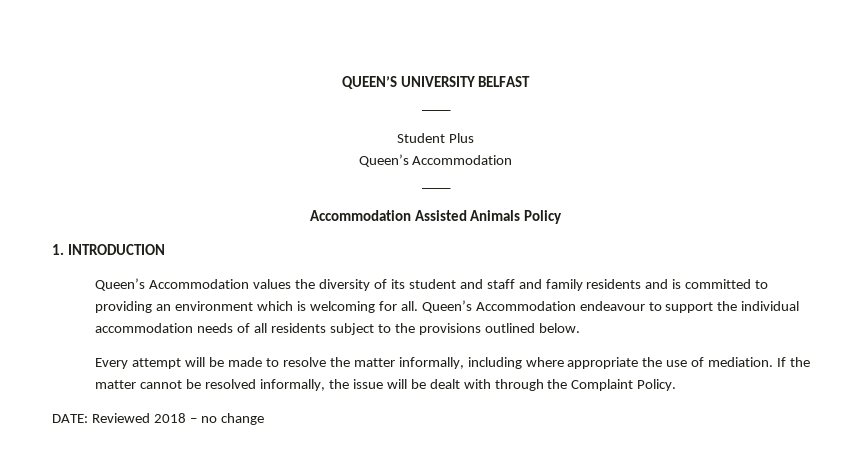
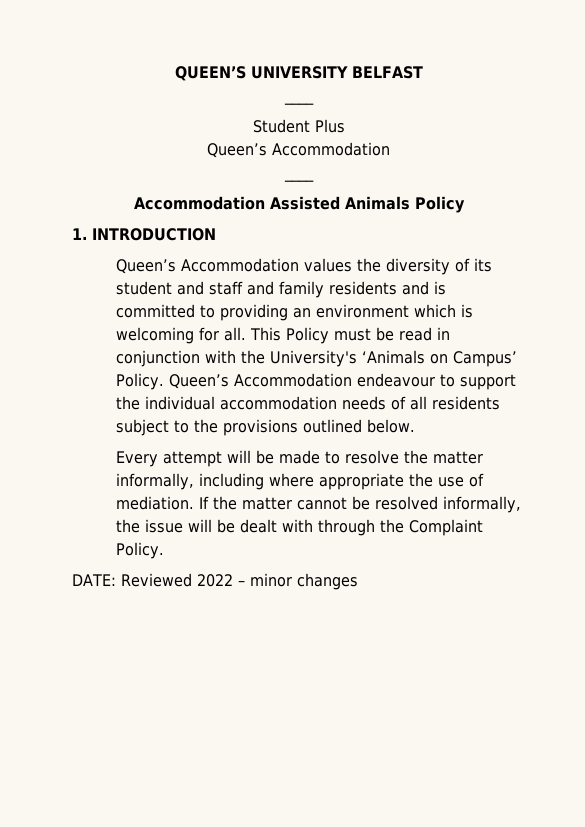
(418, 306) none -> [249,327,450,344] [115,350,517,367] [115,373,164,390] This Policy must be read in conjunction with the University's ‘Animals on Campus’ Policy.
[153,413,264,425] 2018 – no change -> [196,573,358,590] 2022 – minor changes

